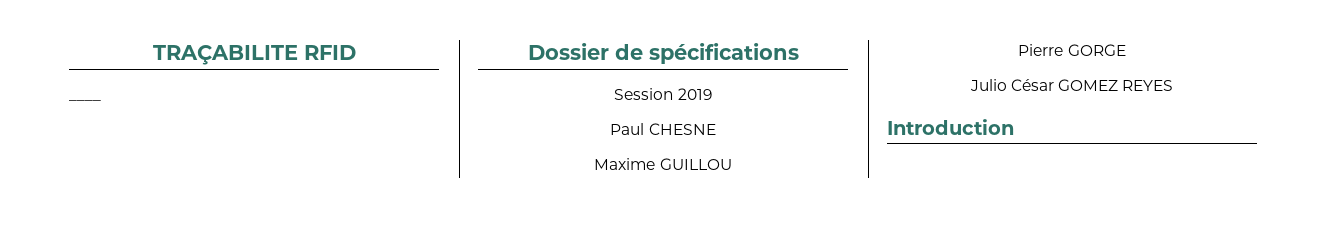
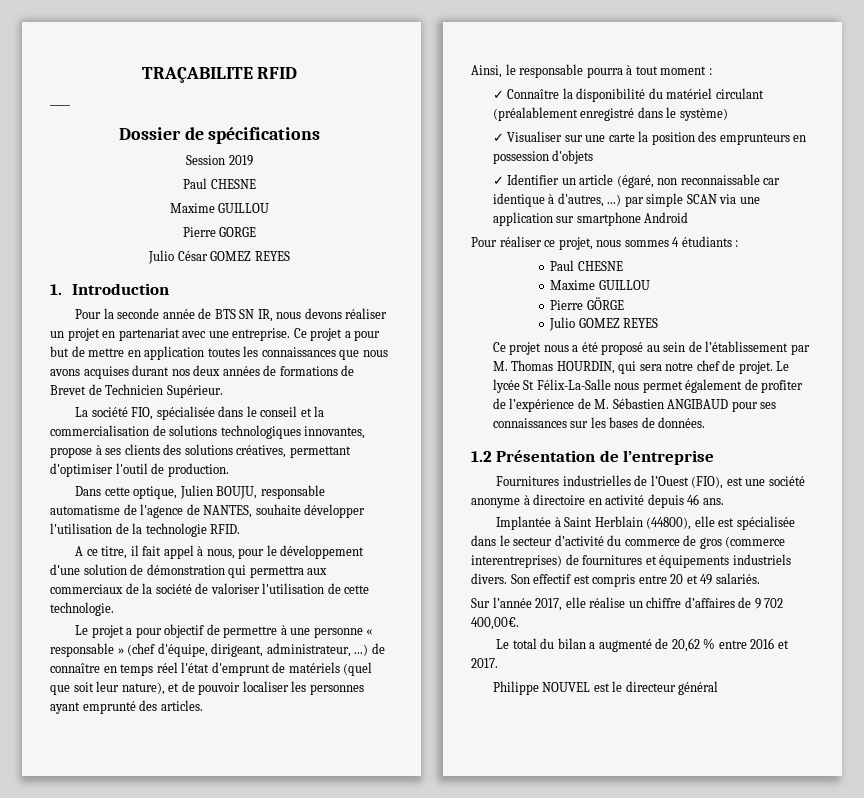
(1174, 85) none -> [50,284,62,295] 1.
(1014, 127) none -> [75,308,388,322] [50,328,381,341] [50,346,388,360] [50,365,355,379] [50,384,223,398] [75,406,325,420] [50,425,366,439] [50,444,351,458] [50,463,229,477] [75,485,325,499] [50,504,366,518] [50,523,241,537] [75,545,365,559] [50,564,328,578] [50,583,370,594] [50,602,114,616] [75,624,373,638] [50,643,385,657] [50,662,373,676] [50,681,364,695] [50,700,203,714] [471,64,712,78] [492,88,764,102] [492,107,728,121] [492,131,807,145] [492,150,594,164] [492,174,781,188] [492,193,760,207] [492,212,689,226] [471,236,739,250] [550,260,623,271] [550,280,650,290] [550,297,624,310] [549,317,659,331] [492,341,810,355] [492,360,790,374] [492,379,804,393] [492,398,777,412] [492,417,706,428] [471,450,715,465] [496,475,805,489] [471,494,724,508] [496,516,795,530] [471,535,786,549] [471,554,791,568] [471,573,760,587] [471,597,784,611] [471,617,519,630] [496,638,789,652] [471,658,498,668] [492,681,719,695] // Pour la seconde année de BTS SN IR, nous devons réaliser un projet en partenariat avec une entreprise. Ce projet a pour but de mettre en application toutes les connaissances que nous avons acquises durant nos deux années de formations de Brevet de Technicien Supérieur. // La société FIO, spécialisée dans le conseil et la commercialisation de solutions technologiques innovantes, propose à ses clients des solutions créatives, permettant d'optimiser l'outil de production. // Dans cette optique, Julien BOUJU, responsable automatisme de l'agence de NANTES, souhaite développer l'utilisation de la technologie RFID. // A ce titre, il fait appel à nous, pour le développement d'une solution de démonstration qui permettra aux commerciaux de la société de valoriser l'utilisation de cette technologie. // Le projet a pour objectif de permettre à une personne « responsable » (chef d'équipe, dirigeant, administrateur, ...) de connaître en temps réel l'état d'emprunt de matériels (quel que soit leur nature), et de pouvoir localiser les personnes ayant emprunté des articles. // Ainsi, le responsable pourra à tout moment : // ✓ Connaître la disponibilité du matériel circulant (préalablement enregistré dans le système) // ✓ Visualiser sur une carte la position des emprunteurs en possession d'objets // ✓ Identifier un article (égaré, non reconnaissable car identique à d'autres, ...) par simple SCAN via une application sur smartphone Android // Pour réaliser ce projet, nous sommes 4 étudiants : // Paul CHESNE // Maxime GUILLOU // Pierre GÖRGE // Julio GOMEZ REYES // Ce projet nous a été proposé au sein de l’établissement par M. Thomas HOURDIN, qui sera notre chef de projet. Le lycée St Félix-La-Salle nous permet également de profiter de l’expérience de M. Sébastien ANGIBAUD pour ses connaissances sur les bases de données. // 1.2 Présentation de l’entreprise // Fournitures industrielles de l’Ouest (FIO), est une société anonyme à directoire en activité depuis 46 ans. // Implantée à Saint Herblain (44800), elle est spécialisée dans le secteur d’activité du commerce de gros (commerce interentreprises) de fournitures et équipements industriels divers. Son effectif est compris entre 20 et 49 salariés. // Sur l’année 2017, elle réalise un chiffre d’affaires de 9 702 400,00€. // Le total du bilan a augmenté de 20,62 % entre 2016 et 2017. // Philippe NOUVEL est le directeur général

